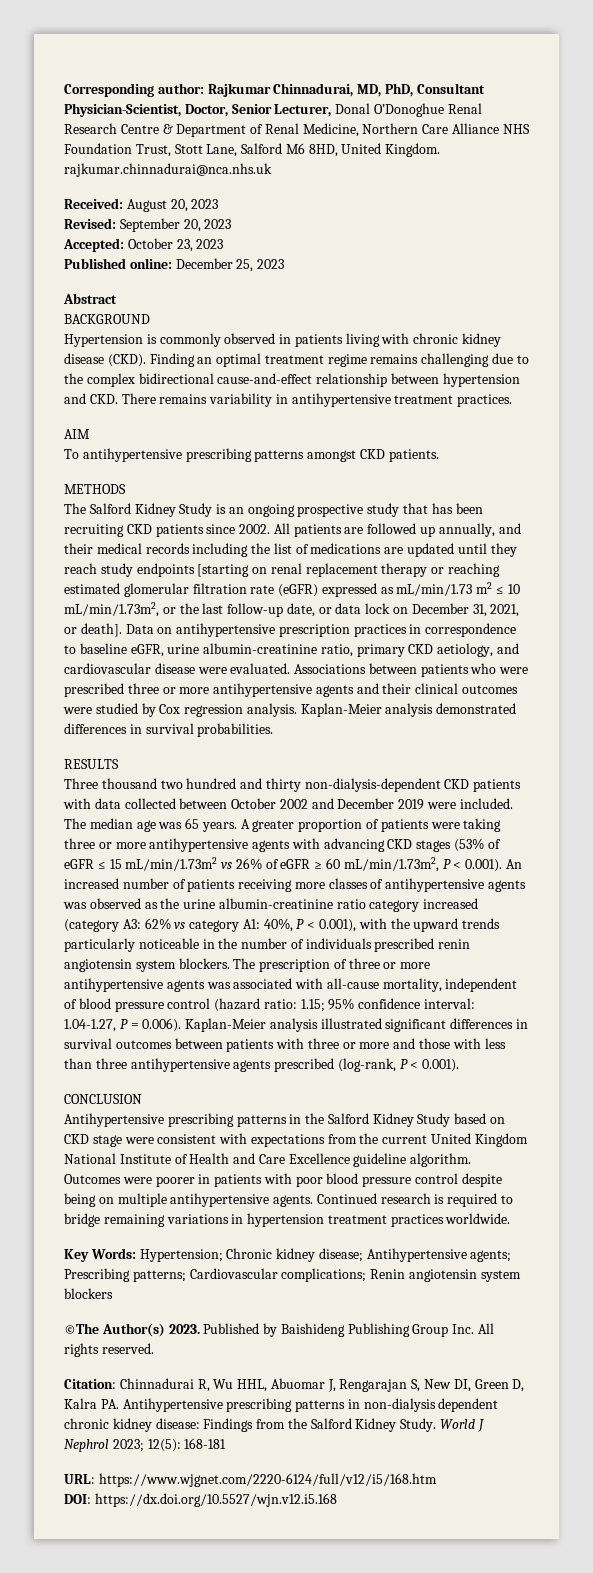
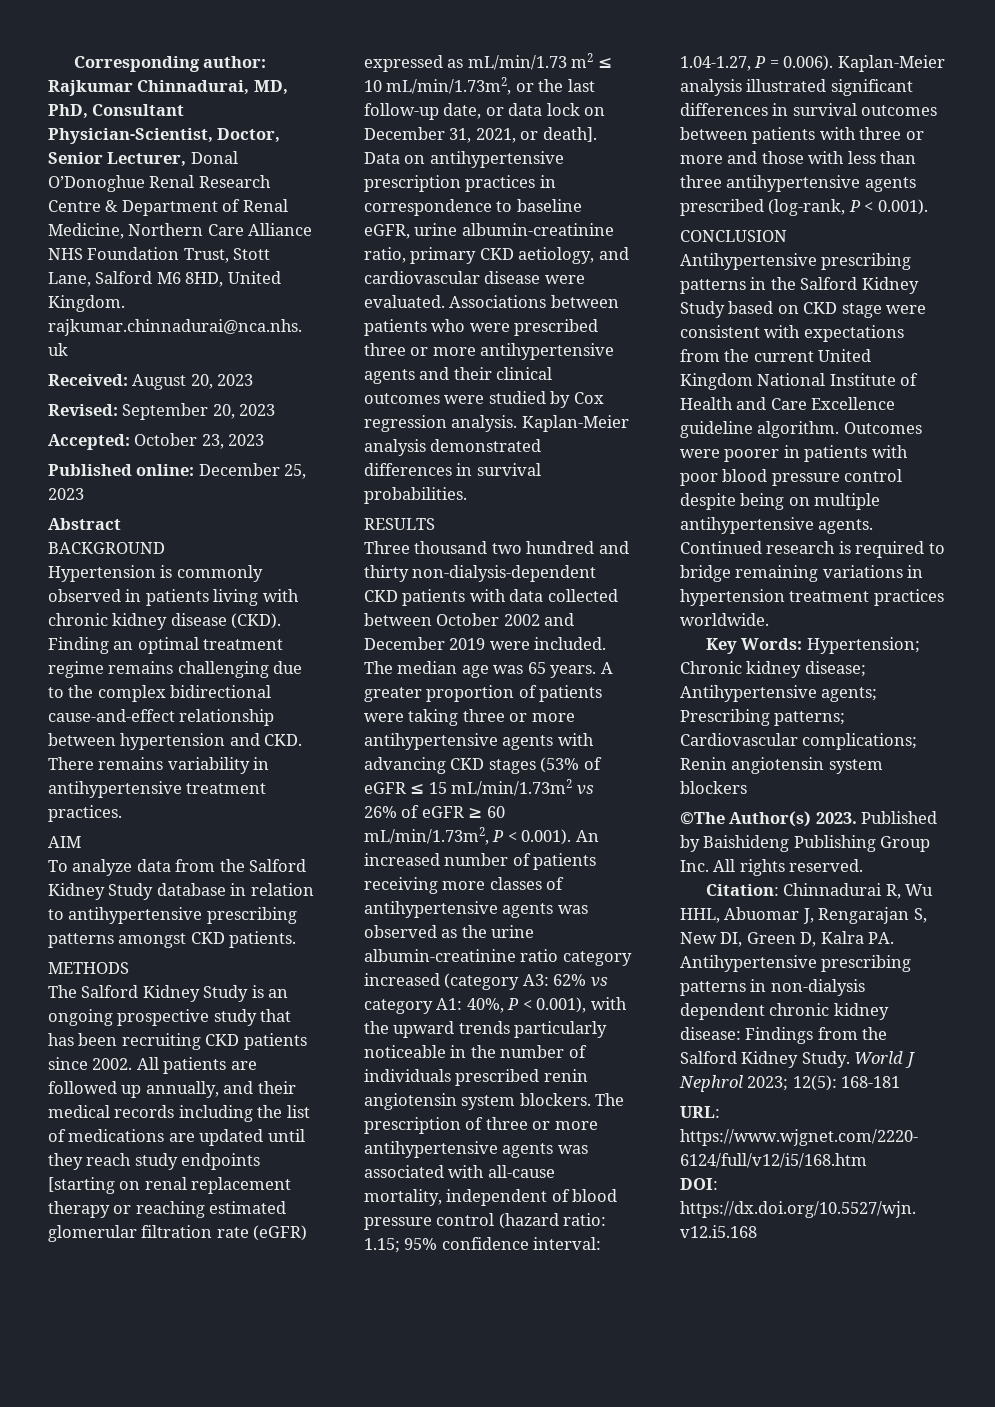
(79, 454) none -> [72,859,307,876] [48,883,314,900] [48,909,64,920] analyze data from the Salford Kidney Study database in relation to

